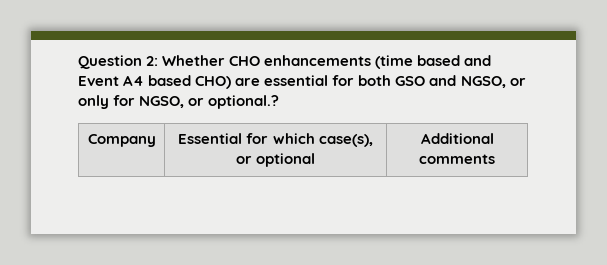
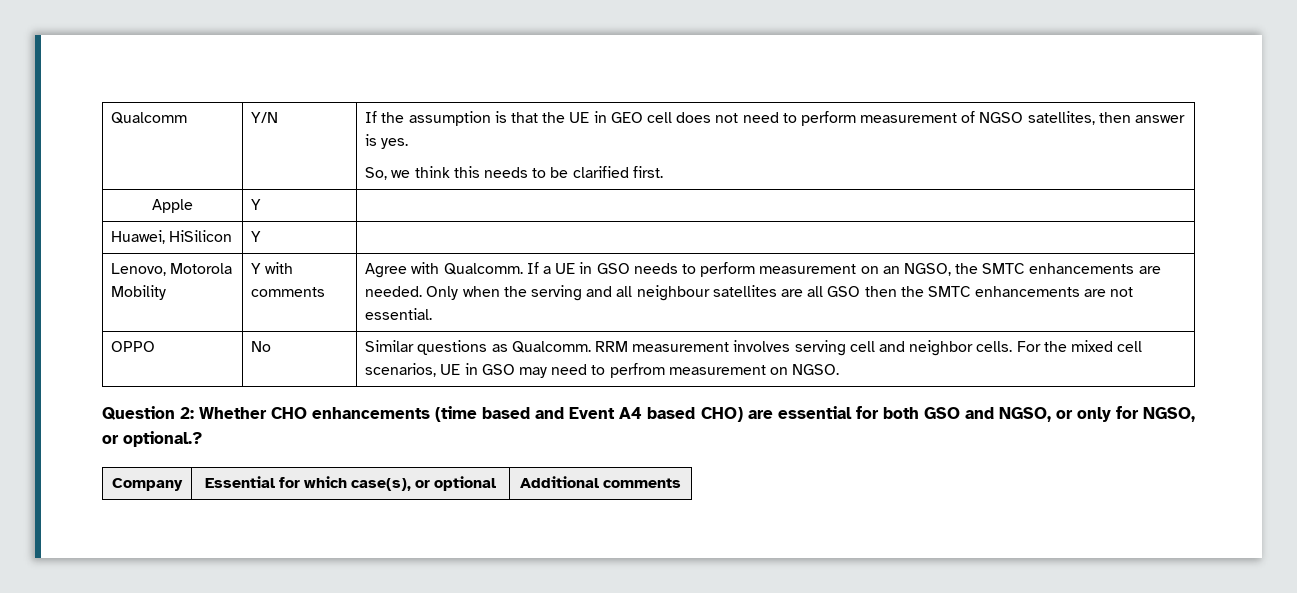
(78, 62) none -> [111,112,188,124] [251,112,279,123] [365,111,1185,126] [365,134,409,149] [365,166,663,180] [152,199,193,213] [251,199,262,210] [111,230,233,244] [251,231,262,242] [111,263,233,276] [111,285,167,300] [251,262,294,274] [251,287,326,297] [365,262,1161,278] [365,285,1134,301] [365,308,433,320] [111,341,156,352] [251,341,272,352] [365,340,1143,356] [365,363,840,378] Qualcomm | Y/N | If the assumption is that the UE in GEO cell does not need to perform measurement of NGSO satellites, then answer is yes. // So, we think this needs to be clarified first. // Apple | Y | // Huawei, HiSilicon | Y | // Lenovo, Motorola Mobility | Y with comments | Agree with Qualcomm. If a UE in GSO needs to perform measurement on an NGSO, the SMTC enhancements are needed. Only when the serving and all neighbour satellites are all GSO then the SMTC enhancements are not essential. // OPPO | No | Similar questions as Qualcomm. RRM measurement involves serving cell and neighbor cells. For the mixed cell scenarios, UE in GSO may need to perfrom measurement on NGSO. //

